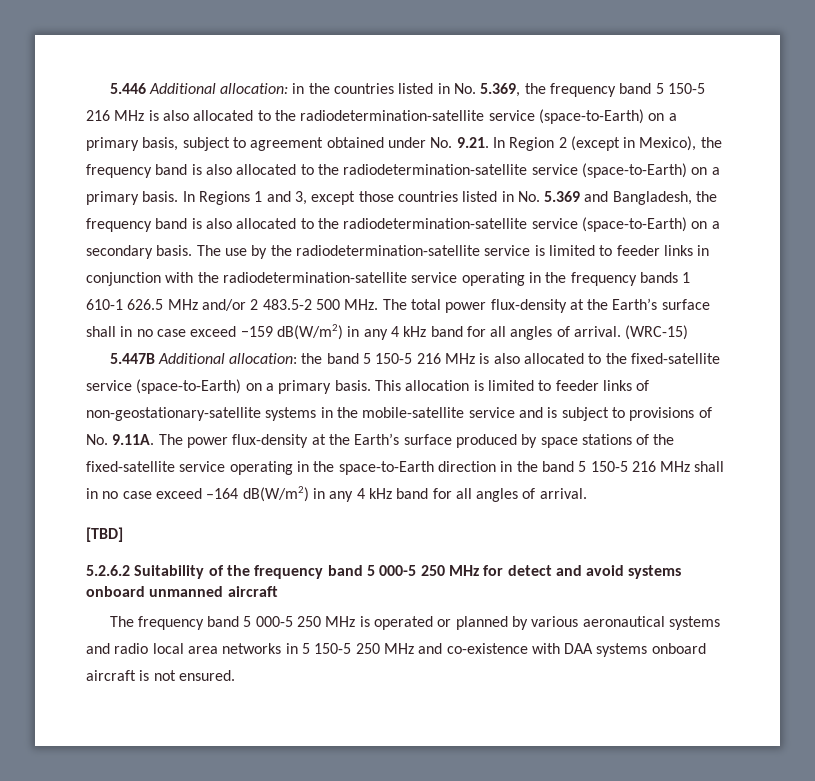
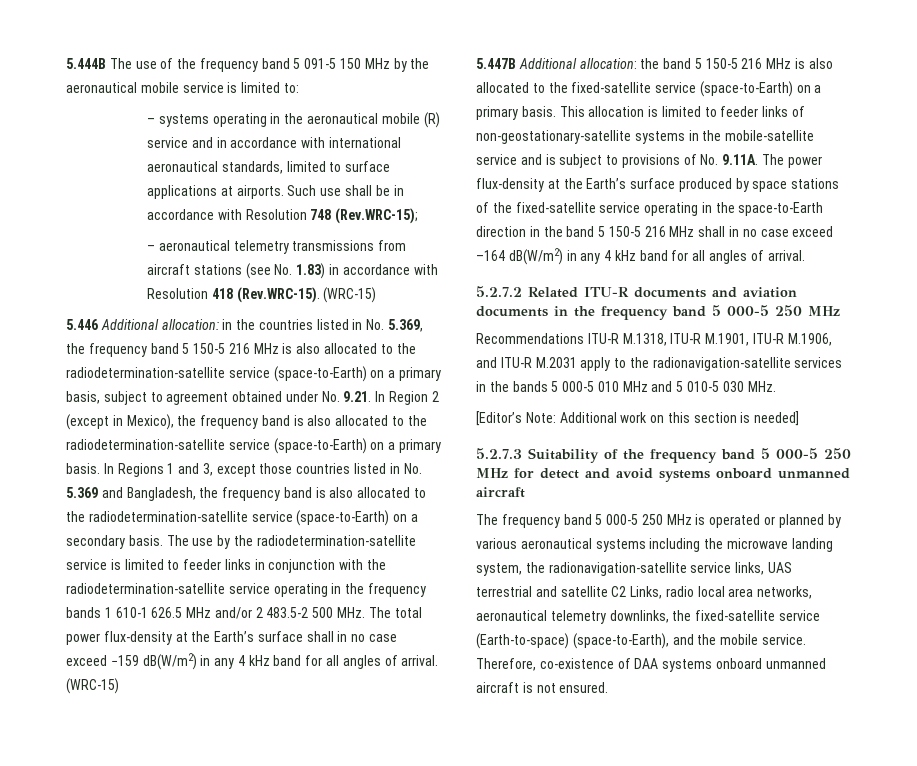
(109, 88) none -> [66,58,430,72] [66,82,299,93] [147,112,440,128] [147,137,401,148] [147,161,391,174] [147,185,404,199] [147,208,419,224] [147,240,407,254] [147,263,438,279] [147,287,377,303] 5.444B The use of the frequency band 5 091-5 150 MHz by the aeronautical mobile service is limited to: // – systems operating in the aeronautical mobile (R) service and in accordance with international aeronautical standards, limited to surface applications at airports. Such use shall be in accordance with Resolution 748 (Rev.WRC-15); // – aeronautical telemetry transmissions from aircraft stations (see No. 1.83) in accordance with Resolution 418 (Rev.WRC-15). (WRC-15) //
[86,527,123,542] [86,565,130,576] [TBD] // 5.2.6.2 -> [476,286,797,298] [476,305,840,320] [476,333,832,346] [476,357,843,371] [476,381,776,392] [476,411,800,426] [476,448,522,459] 5.2.7.2 Related ITU-R documents and aviation documents in the frequency band 5 000-5 250 MHz // Recommendations ITU-R M.1318, ITU-R M.1901, ITU-R M.1906, and ITU-R M.2031 apply to the radionavigation-satellite services in the bands 5 000-5 010 MHz and 5 010-5 030 MHz. // [Editor’s Note: Additional work on this section is needed] // 5.2.7.3
[86,643,560,654] and radio local area networks in 5 150-5 250 MHz and co-existence with -> [649,538,833,552] [476,562,792,576] [476,586,813,599] [476,610,820,624] [476,633,806,649] [476,658,631,671] including the microwave landing system, the radionavigation-satellite service links, UAS terrestrial and satellite C2 Links, radio local area networks, aeronautical telemetry downlinks, the fixed-satellite service (Earth-to-space) (space-to-Earth), and the mobile service. Therefore, co-existence of
(706, 648) none -> [765,658,826,669] unmanned

